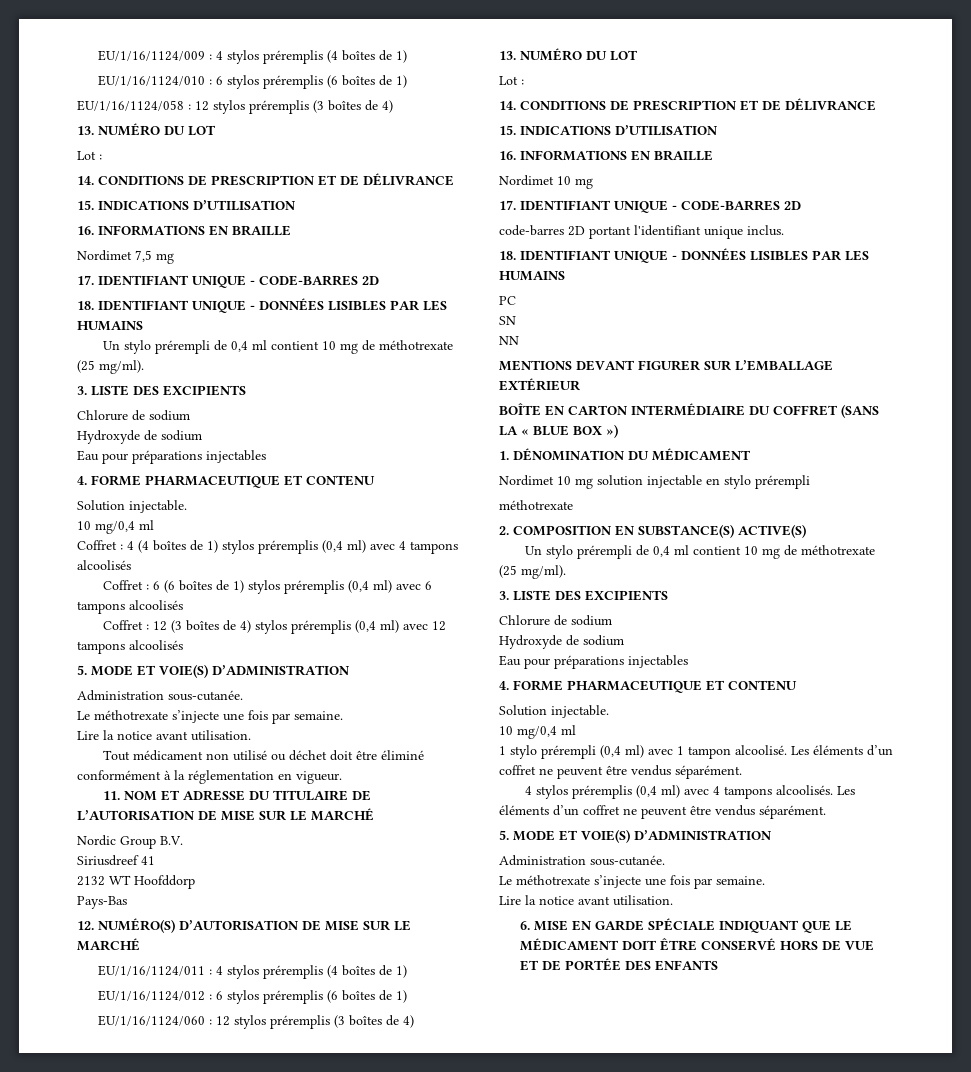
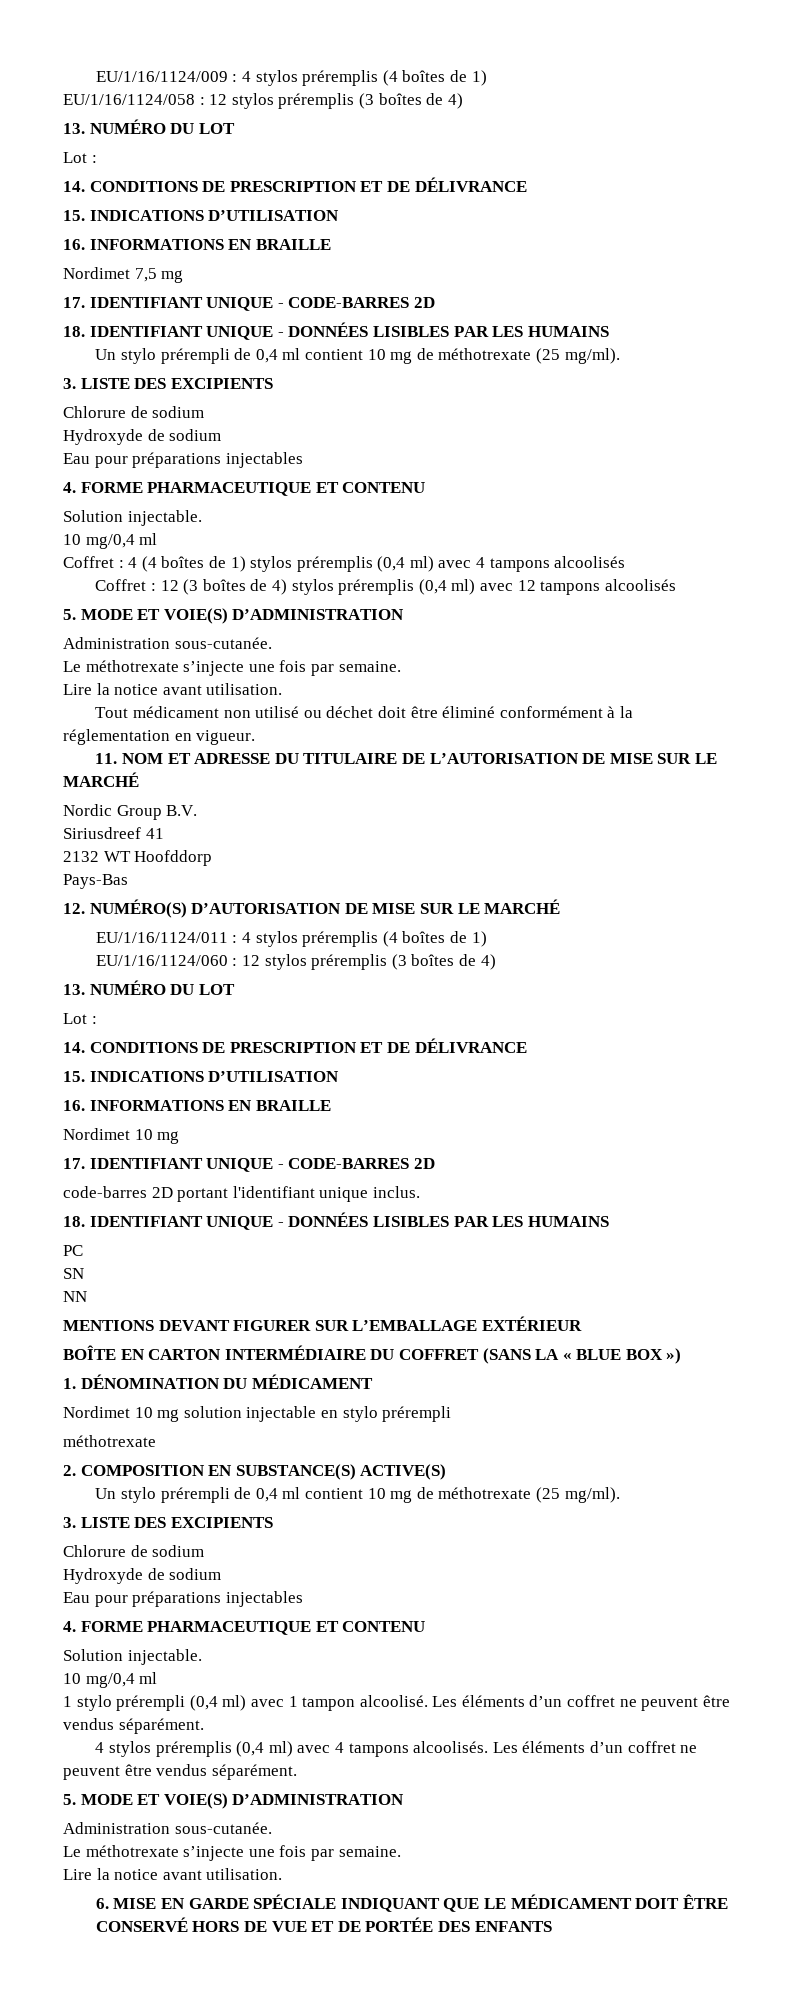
[98,75,408,89] // EU/1/16/1124/010 : 6 stylos préremplis (6 boîtes de 1) -> (487, 78) none
[103,580,433,594] [77,600,183,614] // Coffret : 6 (6 boîtes de 1) stylos préremplis (0,4 ml) avec 6 tampons alcoolisés -> (626, 562) none
[98,990,408,1004] // EU/1/16/1124/012 : 6 stylos préremplis (6 boîtes de 1) -> (487, 939) none

